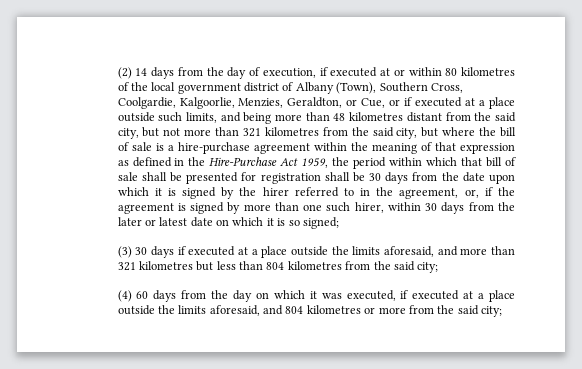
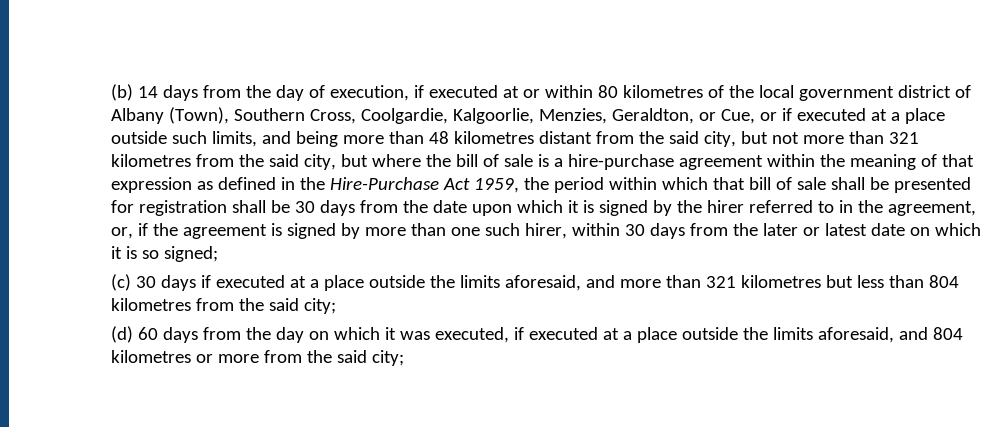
[117,67,132,79] (2) -> [111,84,134,101] (b)
[117,246,132,258] (3) -> [111,274,132,291] (c)
[117,290,132,302] (4) -> [111,326,134,343] (d)

